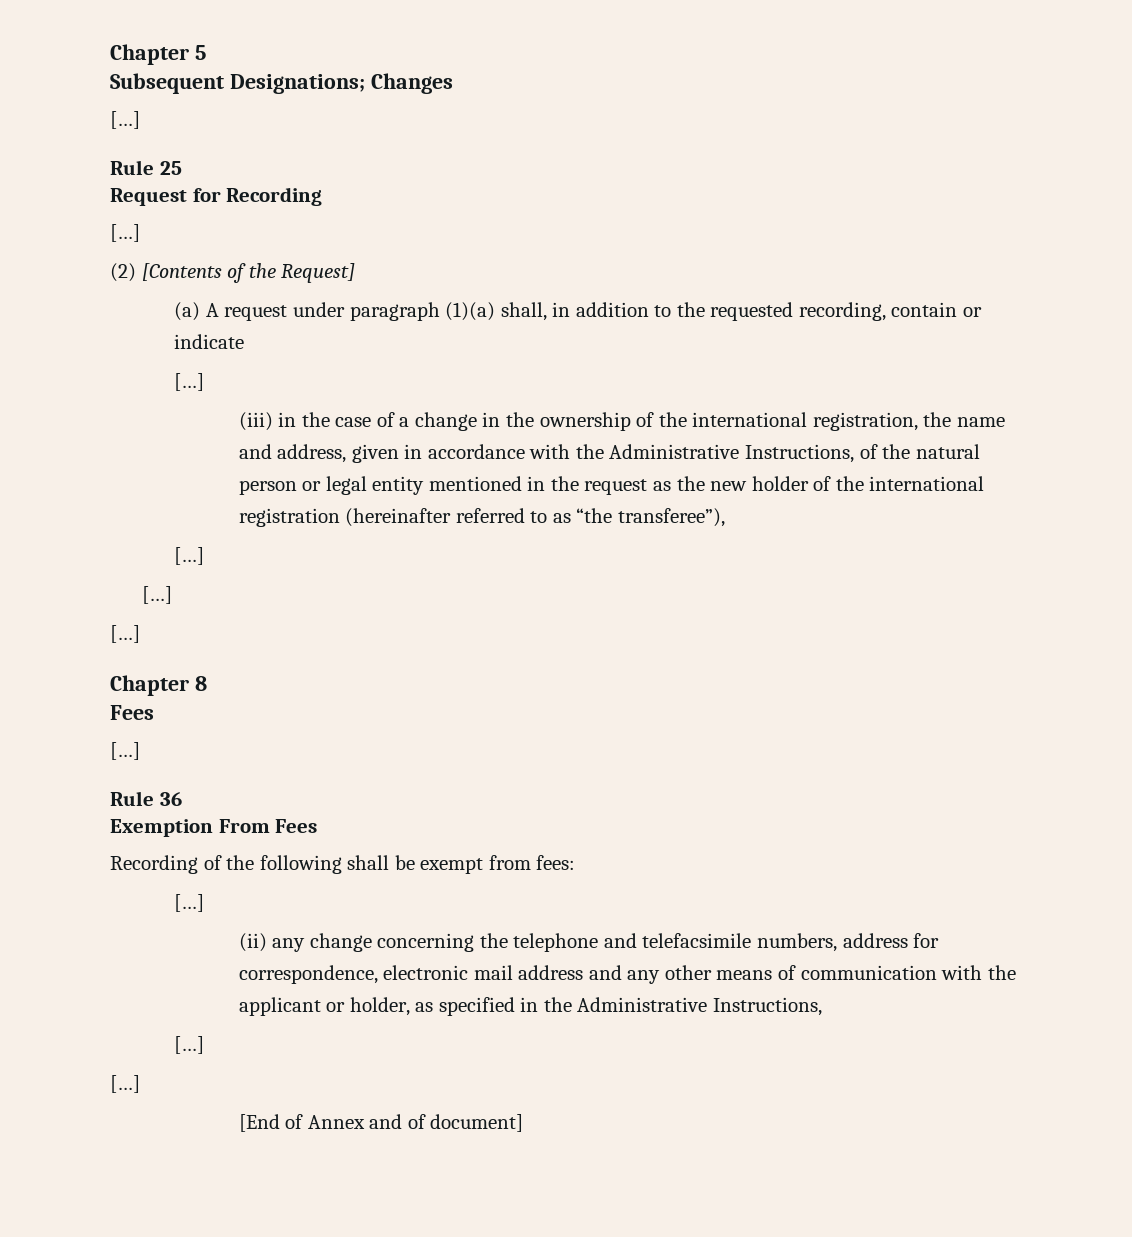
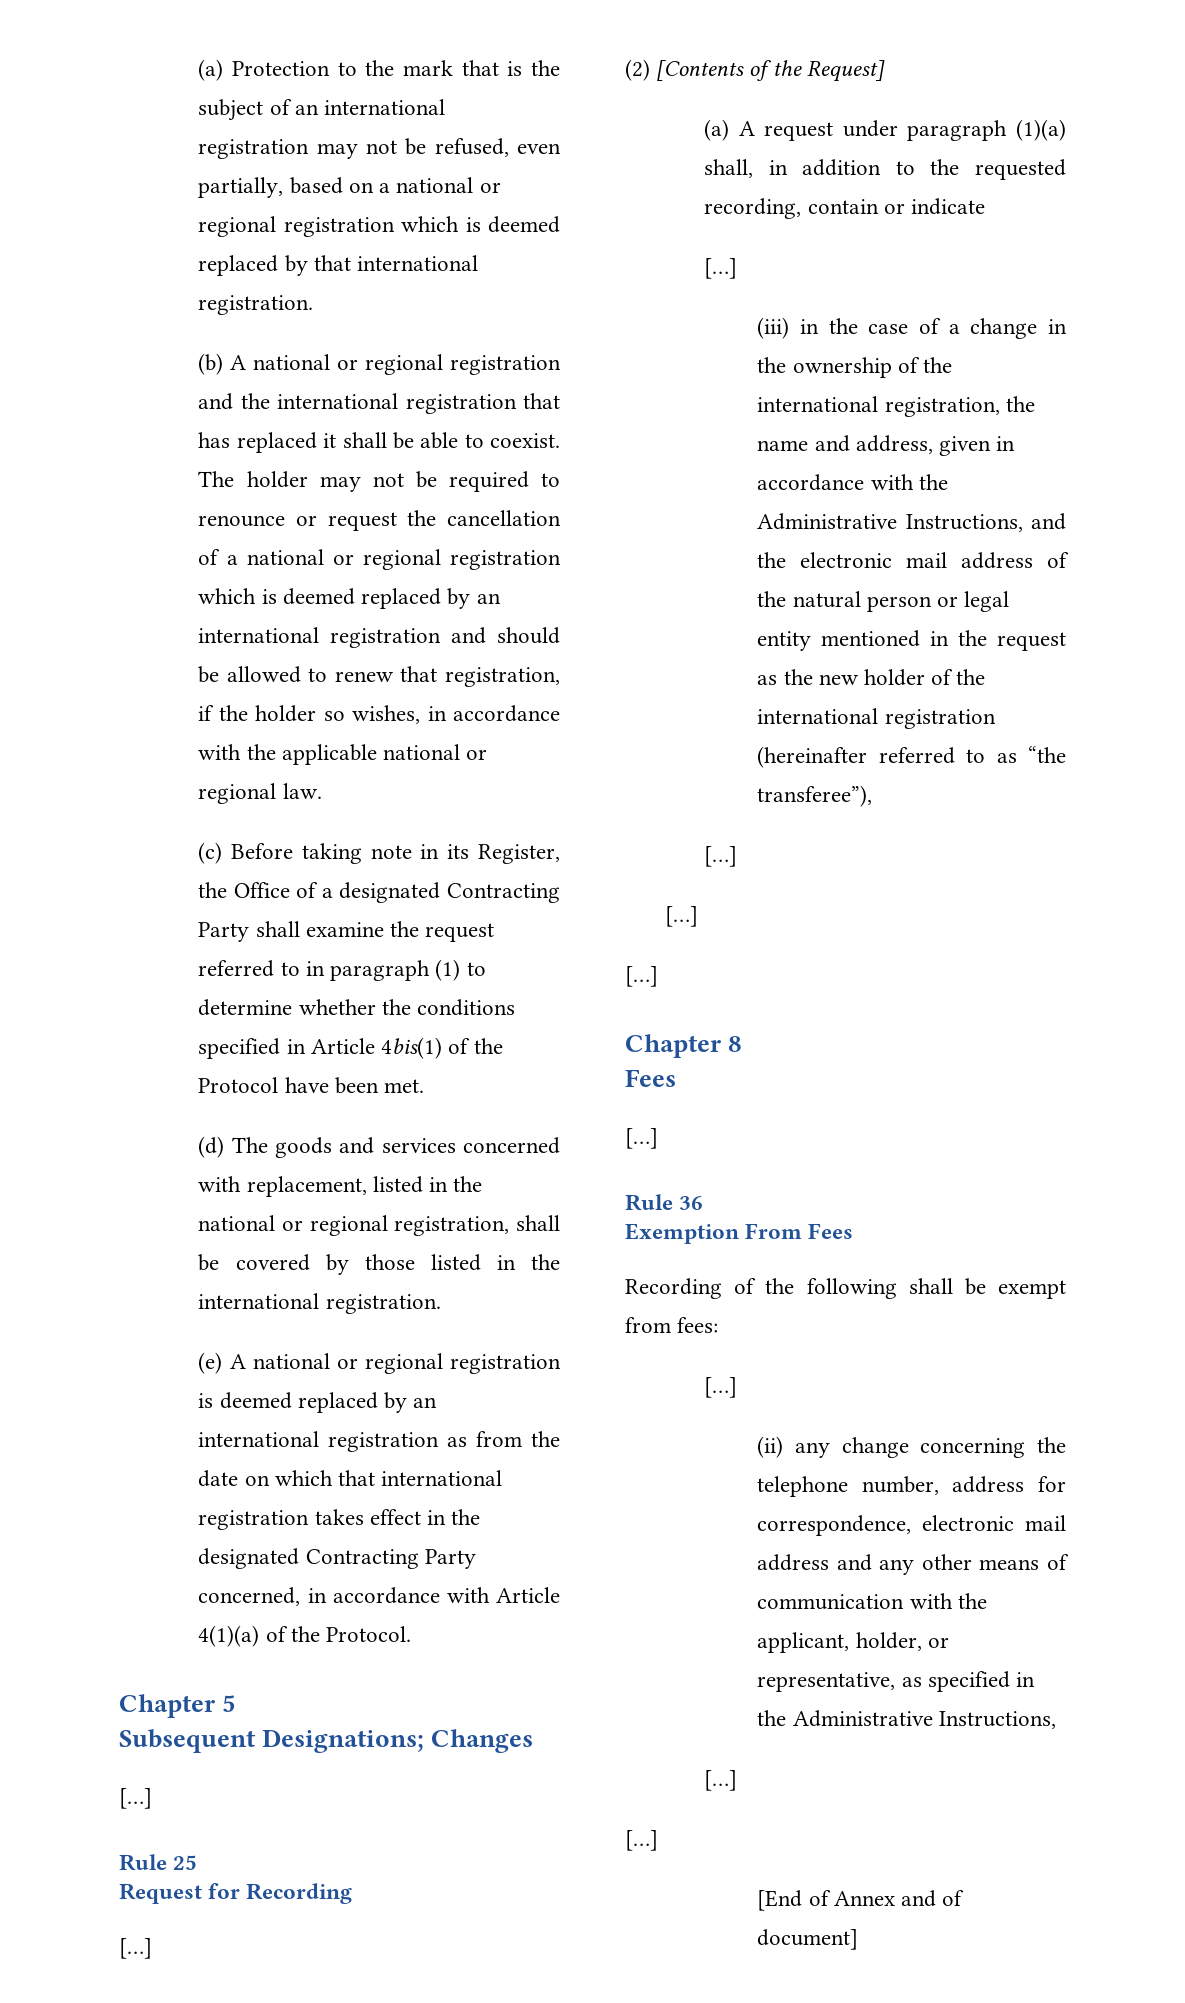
(110, 54) none -> [198,59,560,81] [198,99,446,121] [198,138,561,159] [198,177,501,198] [198,216,560,237] [198,255,479,276] [198,295,314,315] [198,353,561,375] [198,393,560,414] [198,432,560,453] [198,471,560,492] [198,510,561,531] [198,549,561,570] [198,588,501,609] [198,627,560,648] [198,666,560,687] [198,705,560,724] [198,744,488,765] [198,783,322,804] [198,842,560,864] [198,882,560,903] [198,921,495,942] [198,959,486,981] [198,999,516,1016] [198,1037,503,1059] [198,1077,425,1094] [198,1136,560,1158] [198,1176,483,1197] [198,1215,560,1236] [198,1254,560,1275] [198,1293,441,1314] [198,1352,561,1374] [198,1392,438,1413] [198,1431,560,1452] [198,1470,503,1487] [198,1509,481,1530] [198,1548,476,1569] [198,1587,560,1606] [198,1625,412,1647] (a) Protection to the mark that is the subject of an international registration may not be refused, even partially, based on a national or regional registration which is deemed replaced by that international registration. // (b) A national or regional registration and the international registration that has replaced it shall be able to coexist. The holder may not be required to renounce or request the cancellation of a national or regional registration which is deemed replaced by an international registration and should be allowed to renew that registration, if the holder so wishes, in accordance with the applicable national or regional law. // (c) Before taking note in its Register, the Office of a designated Contracting Party shall examine the request referred to in paragraph (1) to determine whether the conditions specified in Article 4bis(1) of the Protocol have been met. // (d) The goods and services concerned with replacement, listed in the national or regional registration, shall be covered by those listed in the international registration. // (e) A national or regional registration is deemed replaced by an international registration as from the date on which that international registration takes effect in the designated Contracting Party concerned, in accordance with Article 4(1)(a) of the Protocol. //
(854, 453) none -> [1031,513,1066,530] [757,552,1034,569] and the electronic mail address
[603,933,837,952] and telefacsimile numbers, -> [861,1476,939,1495] number,
[238,997,410,1016] applicant or holder, -> [757,1632,949,1653] [757,1672,896,1692] applicant, holder, or representative,

